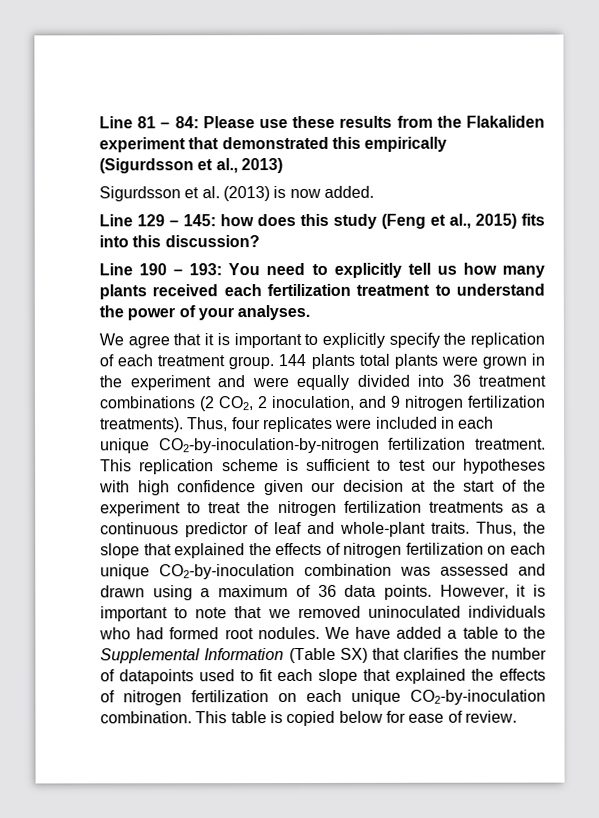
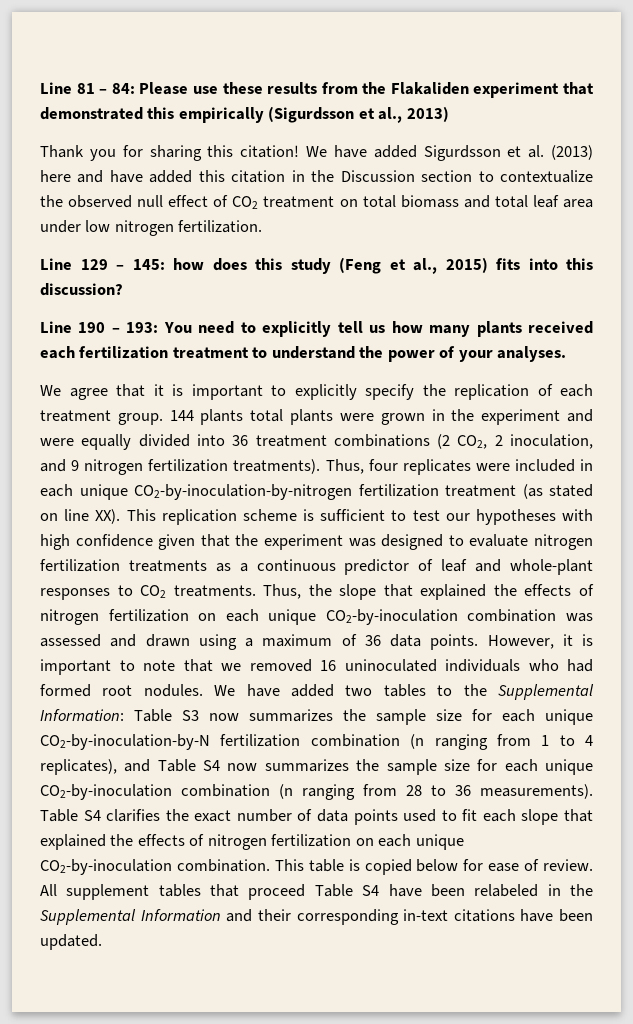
[99,185,374,202] Sigurdsson et al. (2013) is now added. -> [40,145,593,161] [40,170,593,183] [40,195,594,209] [40,220,263,236] Thank you for sharing this citation! We have added Sigurdsson et al. (2013) here and have added this citation in the Discussion section to contextualize the observed null effect of CO2 treatment on total biomass and total leaf area under low nitrogen fertilization.
[475,438,546,450] treatment. -> [445,484,593,499] [40,509,121,524] treatment (as stated on line XX).
[311,479,546,492] [100,501,271,517] our decision at the start of the experiment to treat the -> [200,534,529,550] that the experiment was designed to evaluate
[431,521,470,534] traits. -> [40,585,256,600] responses to CO2 treatments.
(361, 612) none -> [320,660,336,671] 16
[447,626,499,639] a table -> [345,684,426,697] two tables
[204,647,401,664] Information (Table SX) that -> [40,709,593,725] [40,734,593,750] [40,759,594,775] [40,784,593,800] [40,809,101,822] Information: Table S3 now summarizes the sample size for each unique CO2-by-inoculation-by-N fertilization combination (n ranging from 1 to 4 replicates), and Table S4 now summarizes the sample size for each unique CO2-by-inoculation combination (n ranging from 28 to 36 measurements). Table S4
(487, 653) none -> [194,810,232,822] exact
[119,669,194,685] datapoints -> [317,809,398,825] data points
(517, 716) none -> [40,884,594,900] [40,909,593,925] [40,934,102,950] All supplement tables that proceed Table S4 have been relabeled in the Supplemental Information and their corresponding in-text citations have been updated.

